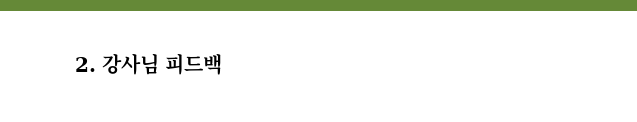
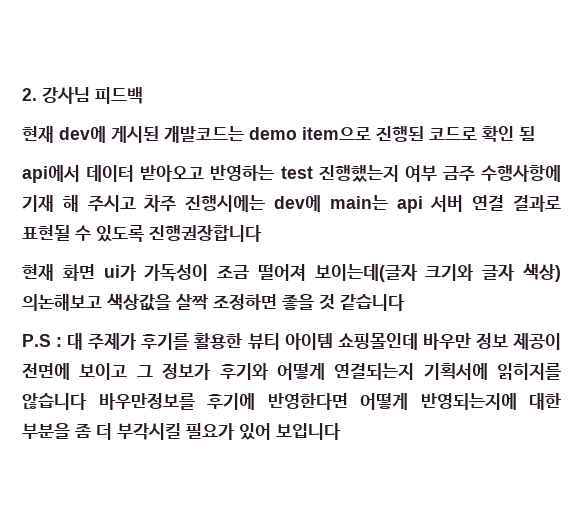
(222, 64) none -> [22,126,535,143] [22,165,561,183] [22,195,561,213] [22,225,262,242] [22,263,561,282] [22,293,405,311] [22,333,561,350] [22,363,561,380] [22,393,561,410] [22,423,341,440] // 현재 dev에 게시된 개발코드는 demo item으로 진행된 코드로 확인 됨 // api에서 데이터 받아오고 반영하는 test 진행했는지 여부 금주 수행사항에 기재 해 주시고 차주 진행시에는 dev에 main는 api 서버 연결 결과로 표현될 수 있도록 진행권장합니다 // 현재 화면 ui가 가독성이 조금 떨어져 보이는데(글자 크기와 글자 색상) 의논해보고 색상값을 살짝 조정하면 좋을 것 같습니다 // P.S : 대 주제가 후기를 활용한 뷰티 아이템 쇼핑몰인데 바우만 정보 제공이 전면에 보이고 그 정보가 후기와 어떻게 연결되는지 기획서에 읽히지를 않습니다 바우만정보를 후기에 반영한다면 어떻게 반영되는지에 대한 부분을 좀 더 부각시킬 필요가 있어 보입니다

